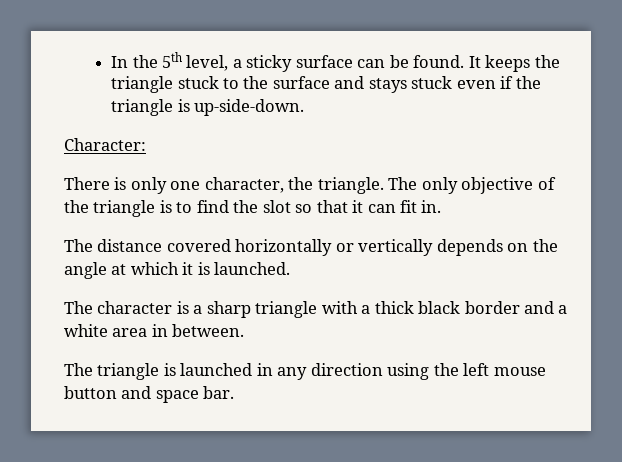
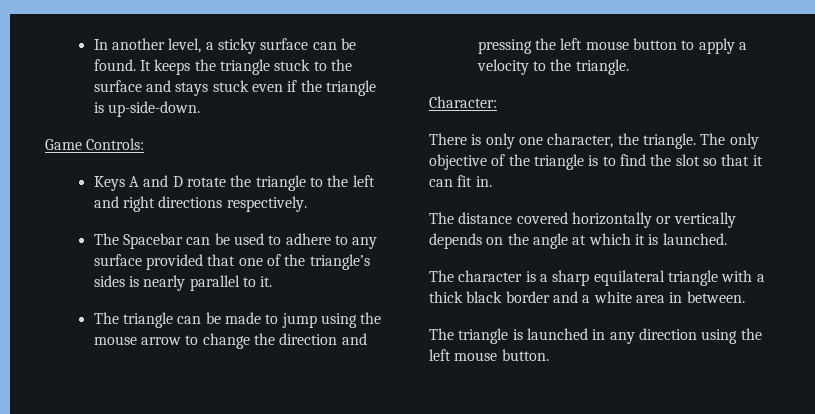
[132,52,182,68] the 5th -> [112,38,166,50] another
(304, 107) none -> [45,138,145,150] [93,175,375,191] [93,196,307,212] [93,233,378,249] [93,254,370,270] [93,275,273,291] [93,312,382,328] [93,333,367,349] [477,38,748,54] [476,59,629,75] // Game Controls: // Keys A and D rotate the triangle to the left and right directions respectively. // The Spacebar can be used to adhere to any surface provided that one of the triangle’s sides is nearly parallel to it. // The triangle can be made to jump using the mouse arrow to change the direction and pressing the left mouse button to apply a velocity to the triangle.
(251, 309) none -> [593,270,665,286] equilateral
[64,386,235,403] button and space bar. -> [501,349,549,361] button.

